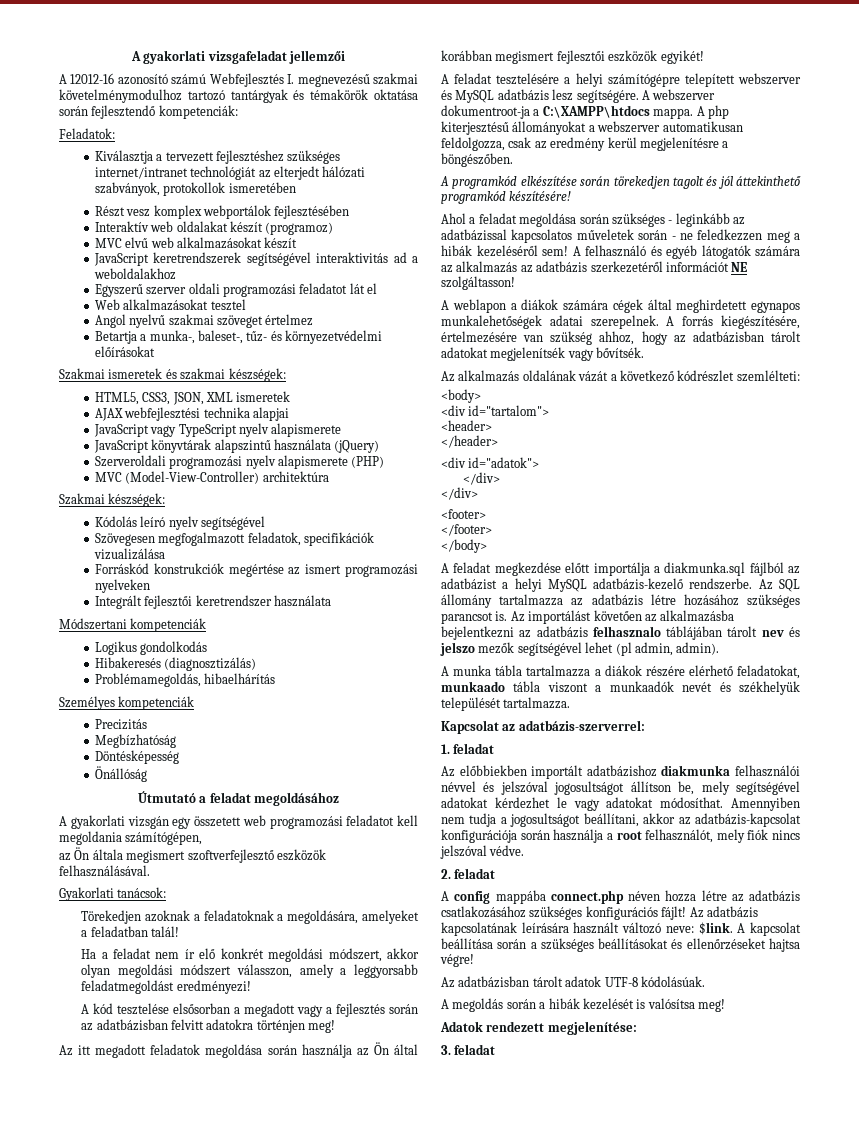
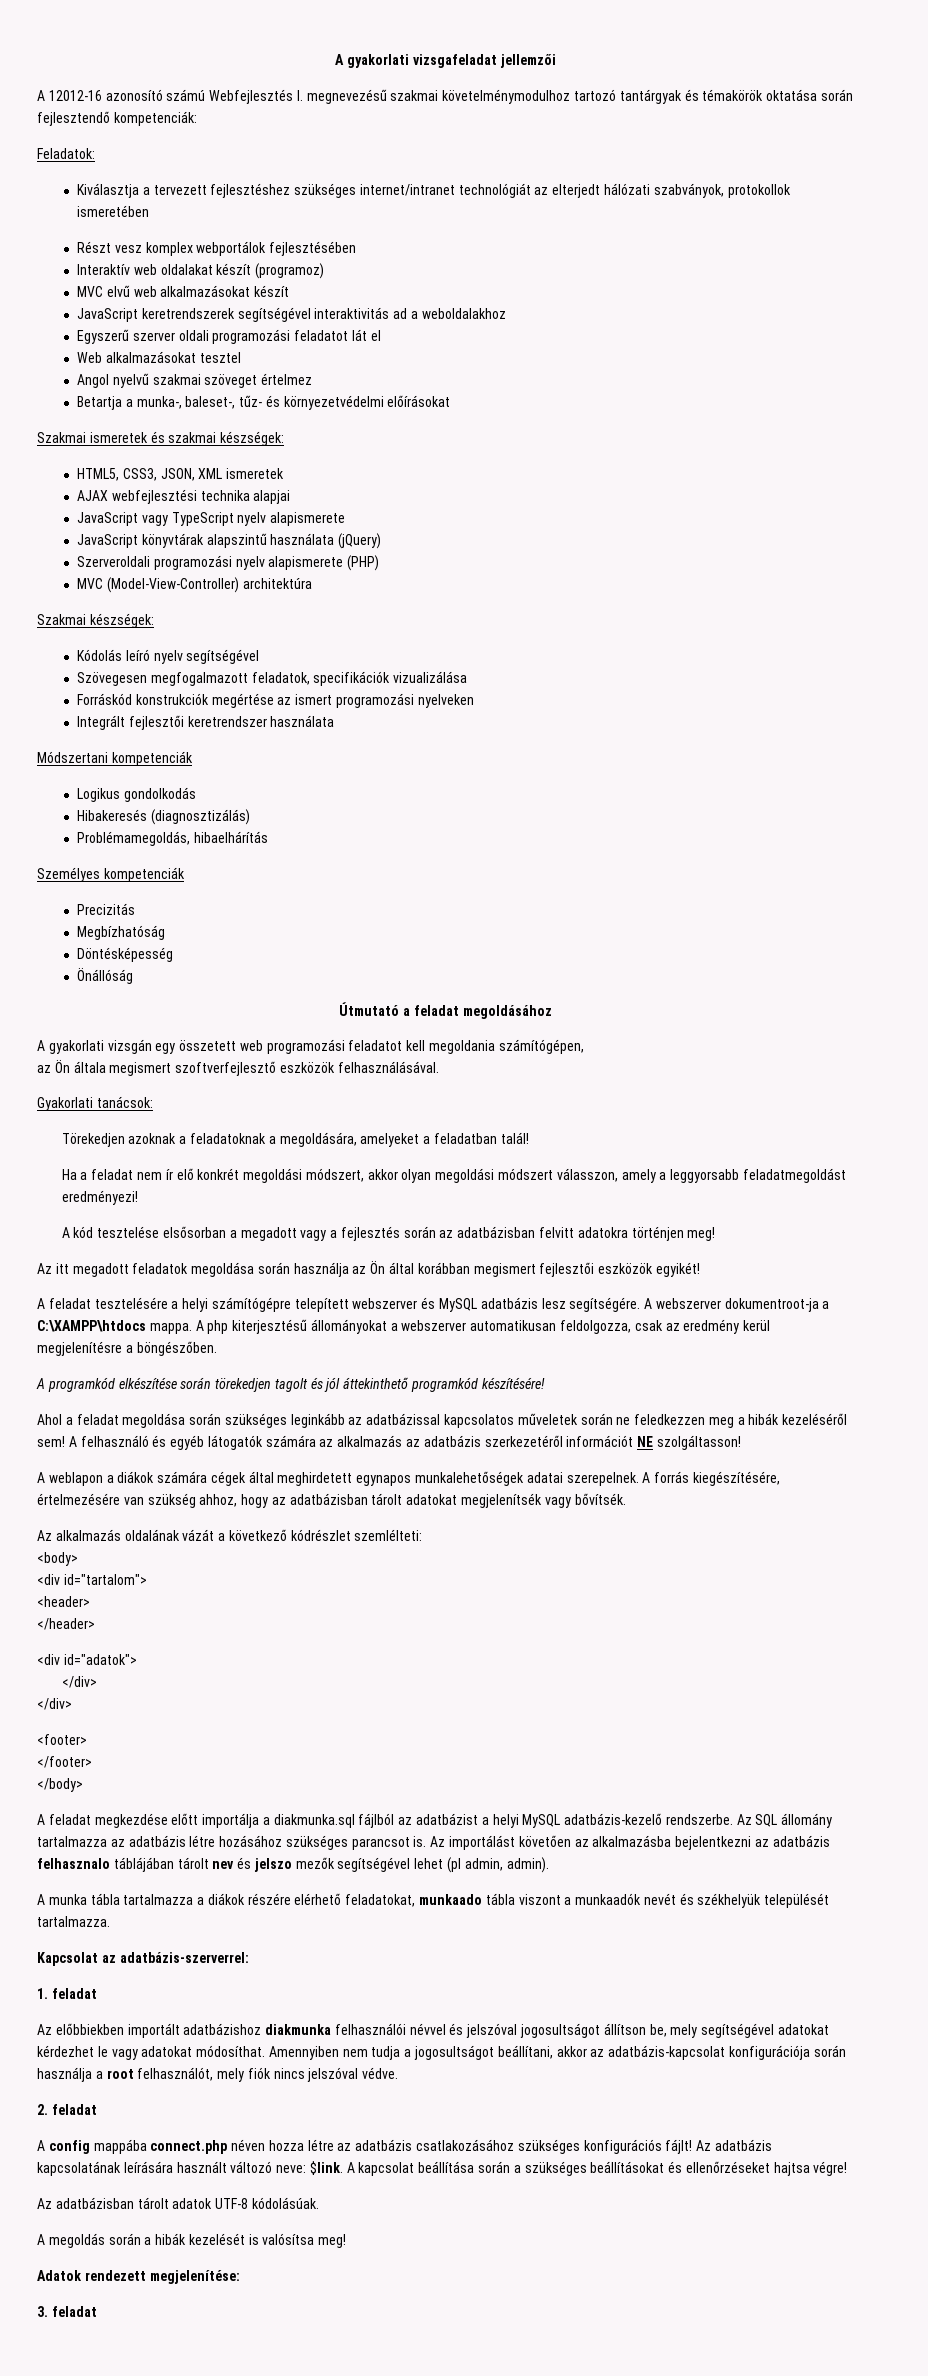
[668,220,673,224] - -> (287, 1420) none
[671,236,676,240] - -> (613, 1419) none

